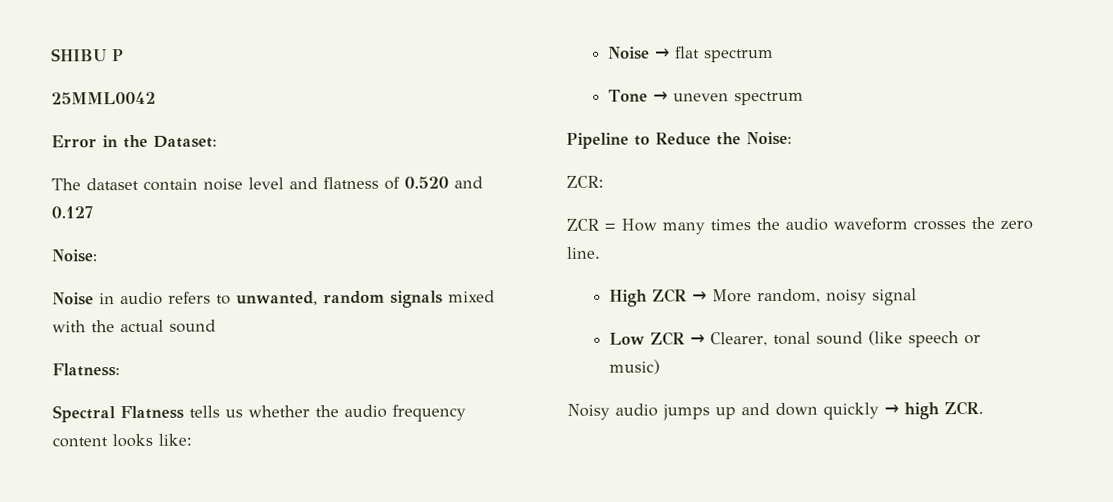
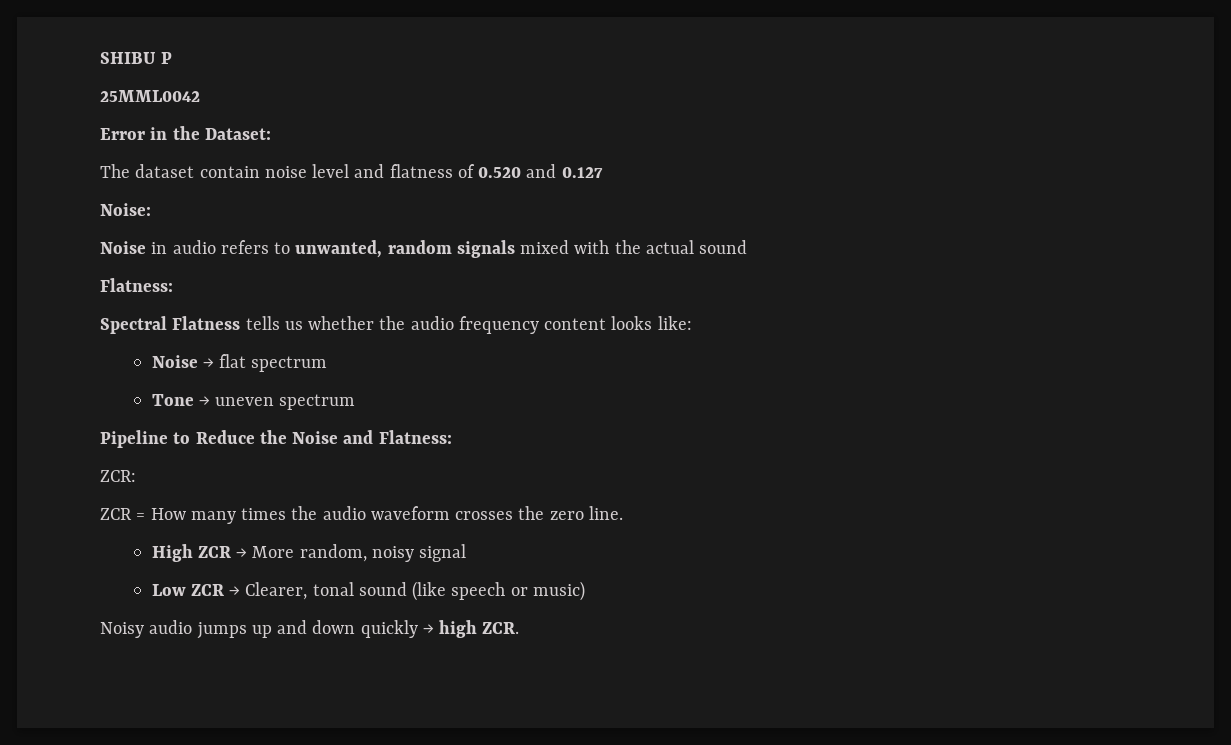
[746,131,792,146] Noise: -> [292,430,452,444] Noise and Flatness:

